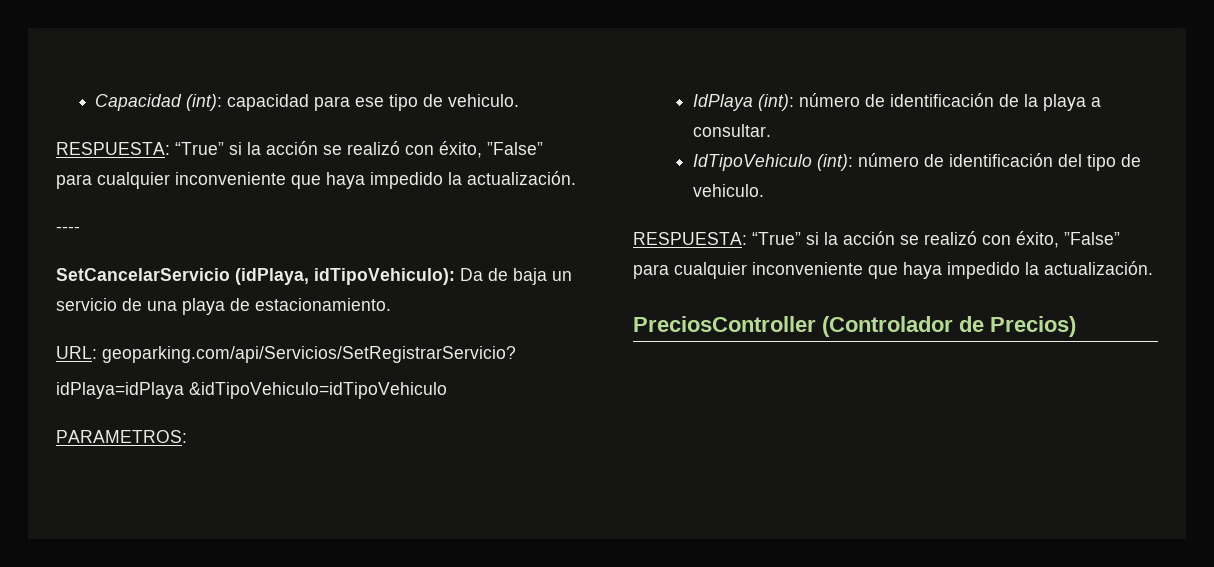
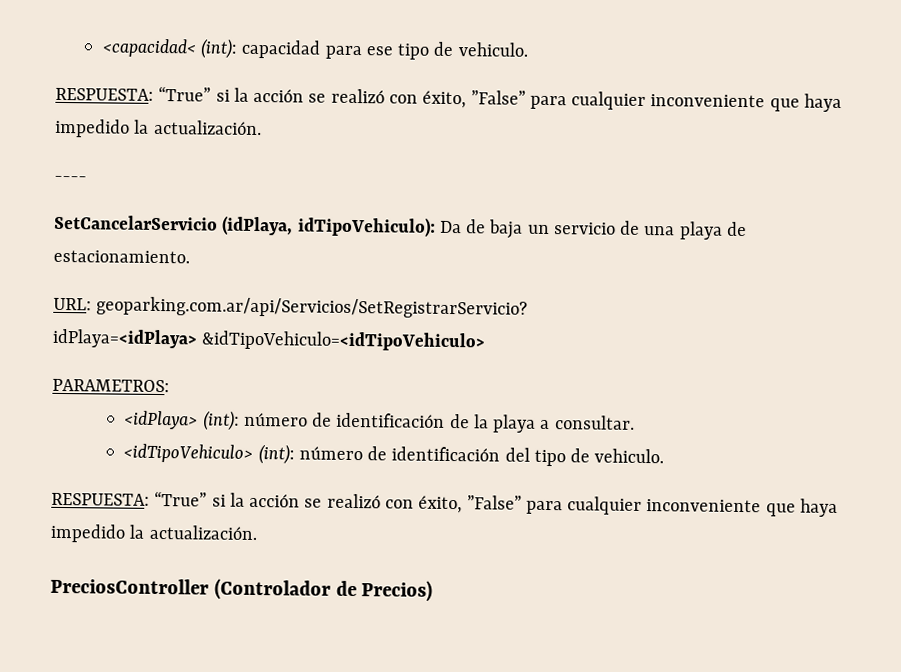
[95,94,183,111] Capacidad -> [101,38,197,58] <capacidad<
[102,346,516,363] [56,382,447,399] geoparking.com/api/Servicios/SetRegistrarServicio? // idPlaya=idPlaya &idTipoVehiculo=idTipoVehiculo -> [96,296,529,319] [52,328,487,352] geoparking.com.ar/api/Servicios/SetRegistrarServicio? // idPlaya=<idPlaya> &idTipoVehiculo=<idTipoVehiculo>
[692,94,753,111] IdPlaya -> [124,410,199,430] <idPlaya>
[692,154,812,171] IdTipoVehiculo -> [123,443,254,463] <idTipoVehiculo>

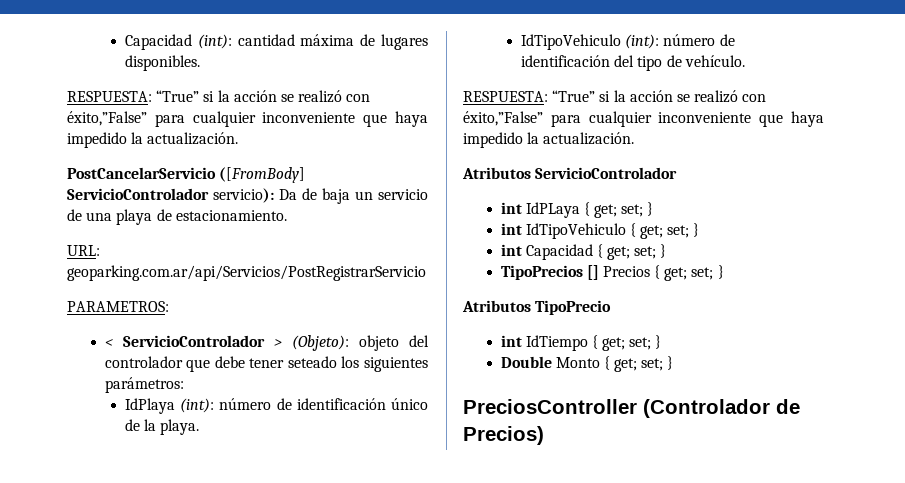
[101,38,529,60] [55,85,843,113] [55,118,262,138] [54,175,87,182] [54,214,436,237] <capacidad< (int): capacidad para ese tipo de vehiculo. // RESPUESTA: “True” si la acción se realizó con éxito, ”False” para cualquier inconveniente que haya impedido la actualización. // ---- // SetCancelarServicio (idPlaya, idTipoVehiculo): -> [124,34,428,50] [124,55,200,71] [67,90,371,103] [67,111,428,127] [67,132,239,148] [67,167,306,183] [67,188,274,203] Capacidad (int): cantidad máxima de lugares disponibles. // RESPUESTA: “True” si la acción se realizó con éxito,”False” para cualquier inconveniente que haya impedido la actualización. // PostCancelarServicio ([FromBody] ServicioControlador servicio):
[96,296,529,319] [52,328,487,352] [52,378,170,393] [124,410,446,431] geoparking.com.ar/api/Servicios/SetRegistrarServicio? // idPlaya=<idPlaya> &idTipoVehiculo=<idTipoVehiculo> // PARAMETROS: // <idPlaya> (int): número de identificación -> [67,265,426,281] [67,301,169,312] [104,335,429,351] [104,356,428,372] [104,377,184,393] [124,398,428,414] geoparking.com.ar/api/Servicios/PostRegistrarServicio // PARAMETROS: // < ServicioControlador > (Objeto): objeto del controlador que debe tener seteado los siguientes parámetros: // IdPlaya (int): número de identificación único
[493,414,635,433] [123,443,254,463] playa a consultar. // <idTipoVehiculo> -> [160,419,200,435] [520,34,621,50] playa. // IdTipoVehiculo
[594,448,665,464] [51,490,839,518] [50,523,258,543] vehiculo. // RESPUESTA: “True” si la acción se realizó con éxito, ”False” para cualquier inconveniente que haya impedido la actualización. -> [684,55,745,67] [463,90,767,103] [463,111,824,127] [463,132,635,148] [462,167,678,179] [500,202,654,218] [500,223,700,239] [500,244,667,260] [500,265,724,281] [462,300,612,315] [500,335,662,351] [500,356,674,372] vehículo. // RESPUESTA: “True” si la acción se realizó con éxito,”False” para cualquier inconveniente que haya impedido la actualización. // Atributos ServicioControlador // int IdPLaya { get; set; } // int IdTipoVehiculo { get; set; } // int Capacidad { get; set; } // TipoPrecios [] Precios { get; set; } // Atributos TipoPrecio // int IdTiempo { get; set; } // Double Monto { get; set; }

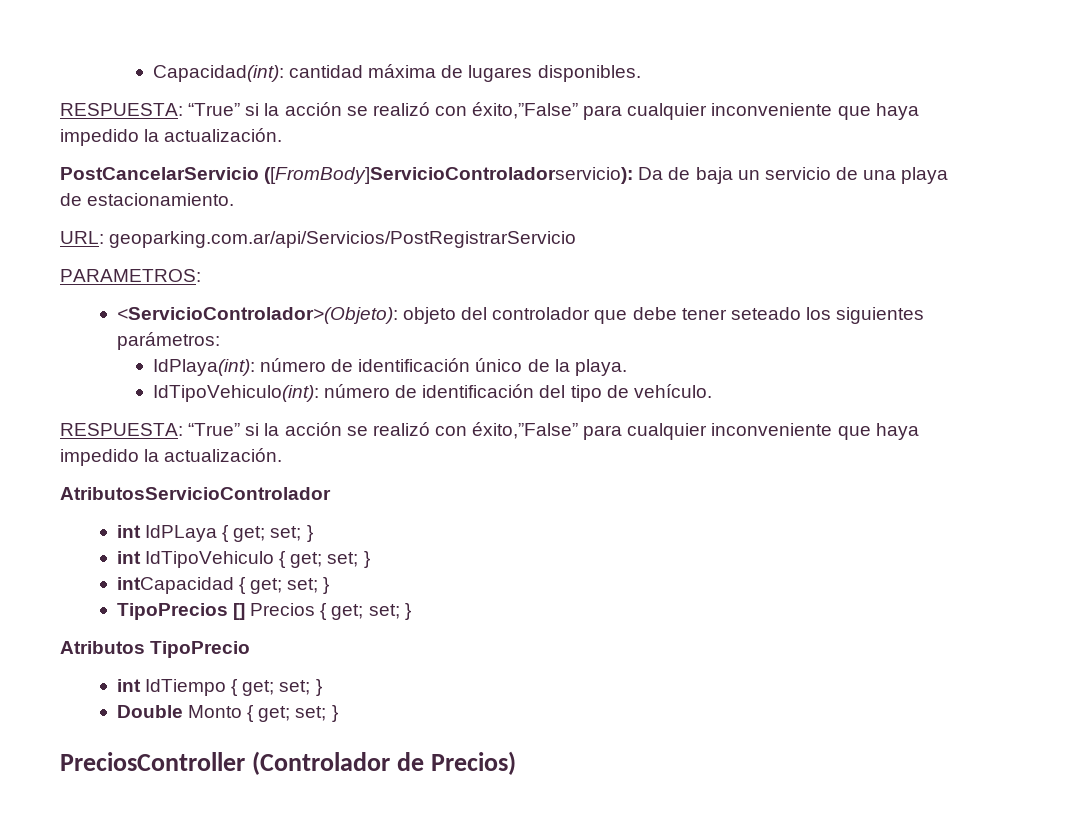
[124,34,232,50] Capacidad (int): -> [152,65,284,82] Capacidad(int):
[219,167,306,183] [67,188,274,203] ([FromBody] ServicioControlador servicio): -> [264,167,634,184] ([FromBody]ServicioControladorservicio):
[104,335,349,351] < ServicioControlador > (Objeto): -> [116,307,398,324] <ServicioControlador>(Objeto):
[124,398,215,414] IdPlaya (int): -> [152,359,255,376] IdPlaya(int):
[520,34,660,50] IdTipoVehiculo (int): -> [152,385,319,402] IdTipoVehiculo(int):
[462,167,678,179] Atributos ServicioControlador -> [60,487,331,500] AtributosServicioControlador
[500,244,593,260] int Capacidad -> [116,577,234,594] intCapacidad

